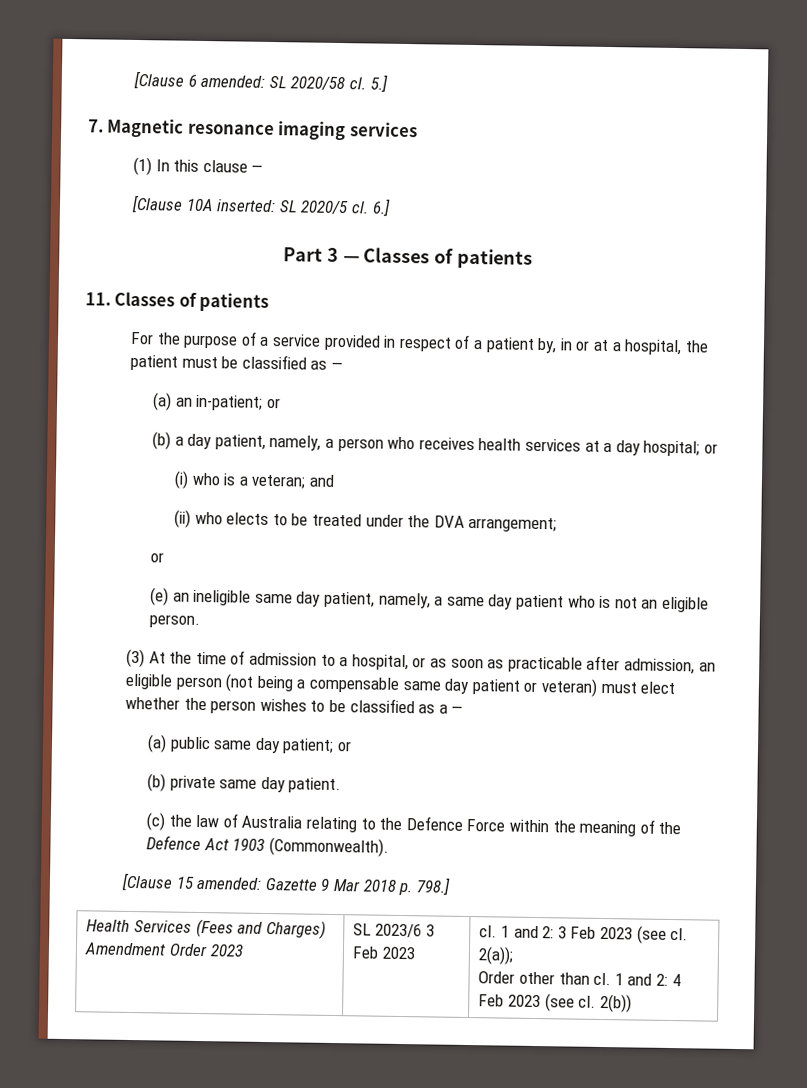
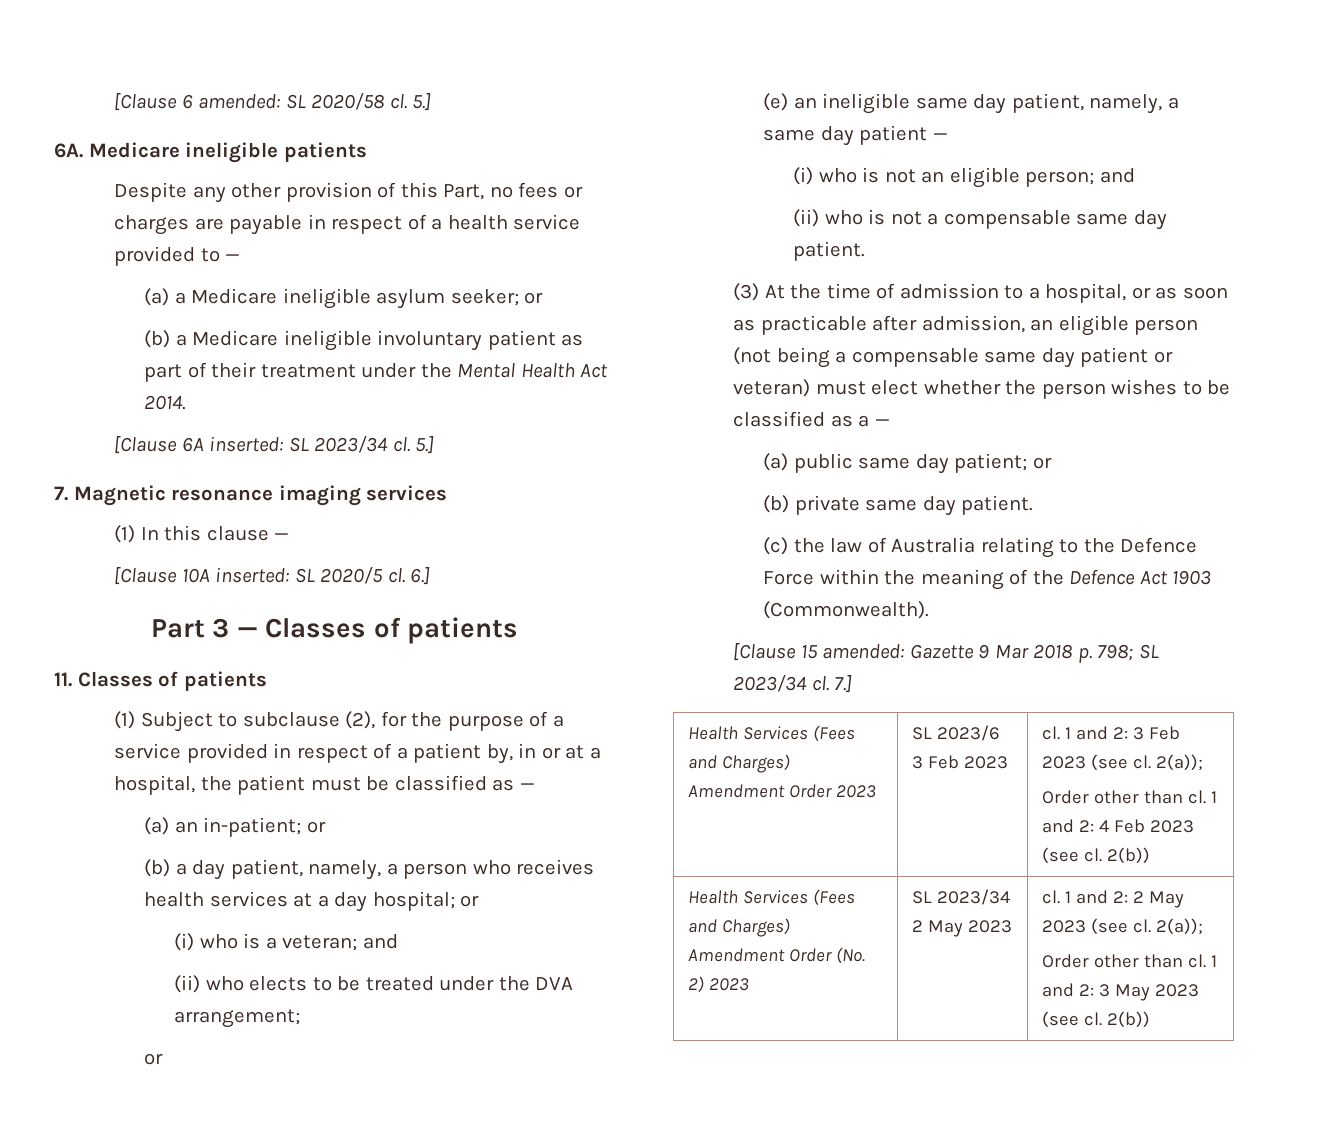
(388, 83) none -> [54,142,367,163] [114,182,583,203] [114,214,581,235] [114,246,241,266] [144,288,544,309] [144,330,584,351] [144,362,609,382] [144,395,187,410] [114,436,435,454] // 6A. Medicare ineligible patients // Despite any other provision of this Part, no fees or charges are payable in respect of a health service provided to — // (a) a Medicare ineligible asylum seeker; or // (b) a Medicare ineligible involuntary patient as part of their treatment under the Mental Health Act 2014. // [Clause 6A inserted: SL 2023/34 cl. 5.]
[130,331,155,345] For -> [114,711,407,732] (1) Subject to subclause (2), for
(564, 602) none -> [932,133,948,140] [793,167,814,185] — // (i)
[149,614,201,629] person. -> [1025,168,1135,187] [793,209,1167,230] [793,241,866,261] person; and // (ii) who is not a compensable same day patient.
[415,877,451,896] 798.] -> [1097,644,1159,661] [733,675,853,693] 798; SL 2023/34 cl. 7.]
(632, 1003) none -> [687,889,855,906] [687,918,790,937] [687,947,865,964] [687,976,749,993] [911,889,1010,905] [911,920,1012,937] [1041,890,1184,908] [1041,918,1203,935] [1041,954,1217,968] [1041,983,1199,1001] [1041,1011,1150,1028] // Health Services (Fees and Charges) Amendment Order (No. 2) 2023 | SL 2023/34 2 May 2023 | cl. 1 and 2: 2 May 2023 (see cl. 2(a)); // Order other than cl. 1 and 2: 3 May 2023 (see cl. 2(b))

